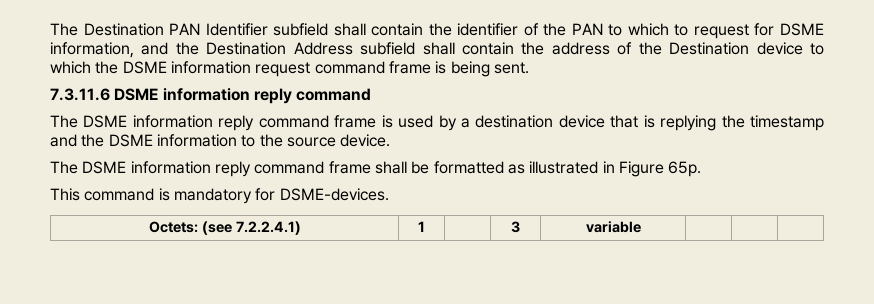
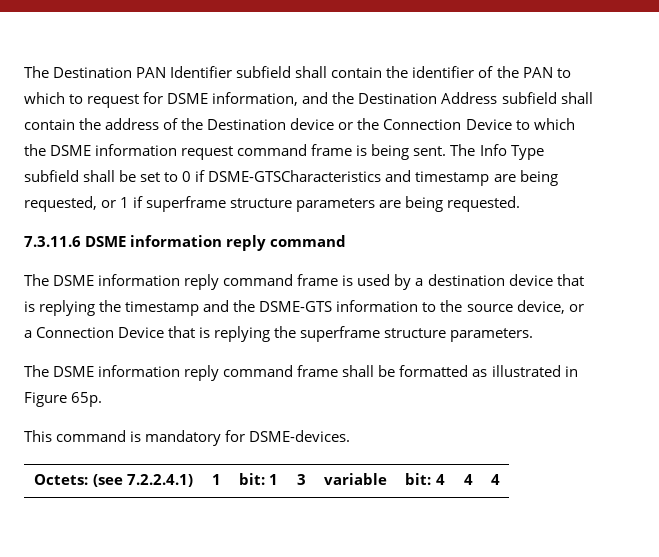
(803, 48) none -> [338,118,512,130] or the Connection Device
(529, 68) none -> [450,144,544,160] [24,170,558,186] [24,196,521,212] The Info Type subfield shall be set to 0 if DSME-GTSCharacteristics and timestamp are being requested, or 1 if superframe structure parameters are being requested.
[108,134,153,147] DSME -> [259,301,333,312] DSME-GTS
[340,134,391,147] device. -> [516,300,584,314] [24,326,534,342] device, or a Connection Device that is replying the superframe structure parameters.
(425, 226) none -> [238,473,279,485] bit: 1
(641, 227) | | -> [405,473,445,485] [463,474,473,485] [490,474,500,485] bit: 4 | 4 | 4

